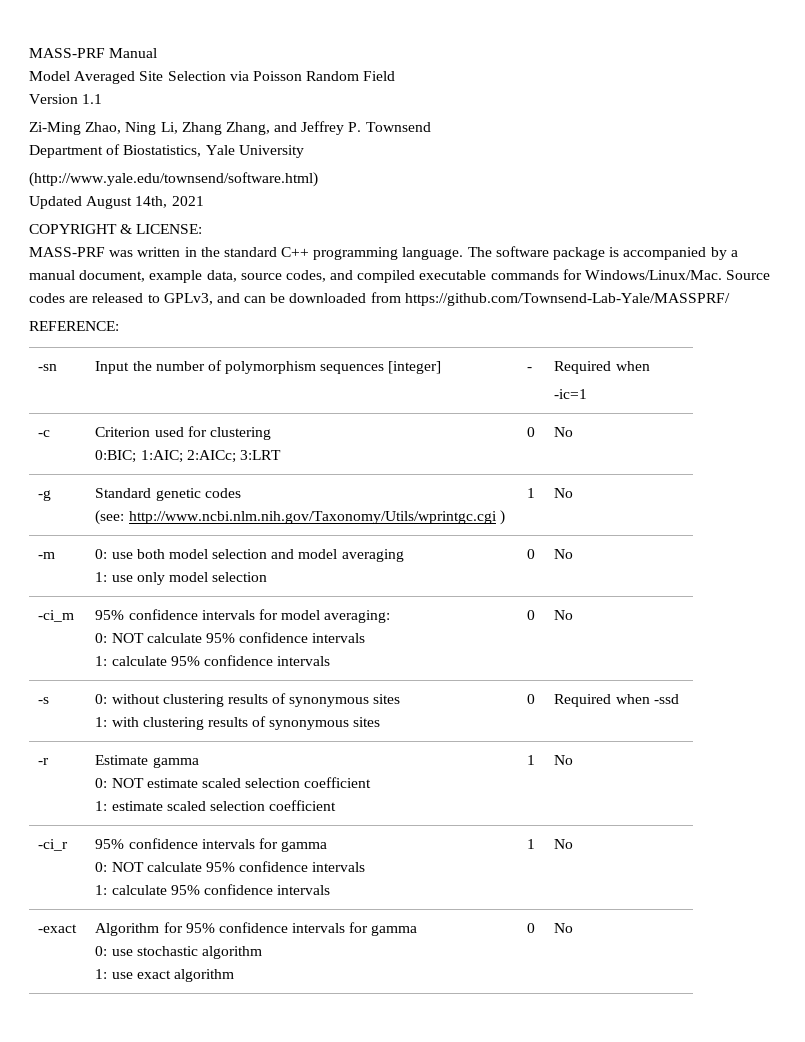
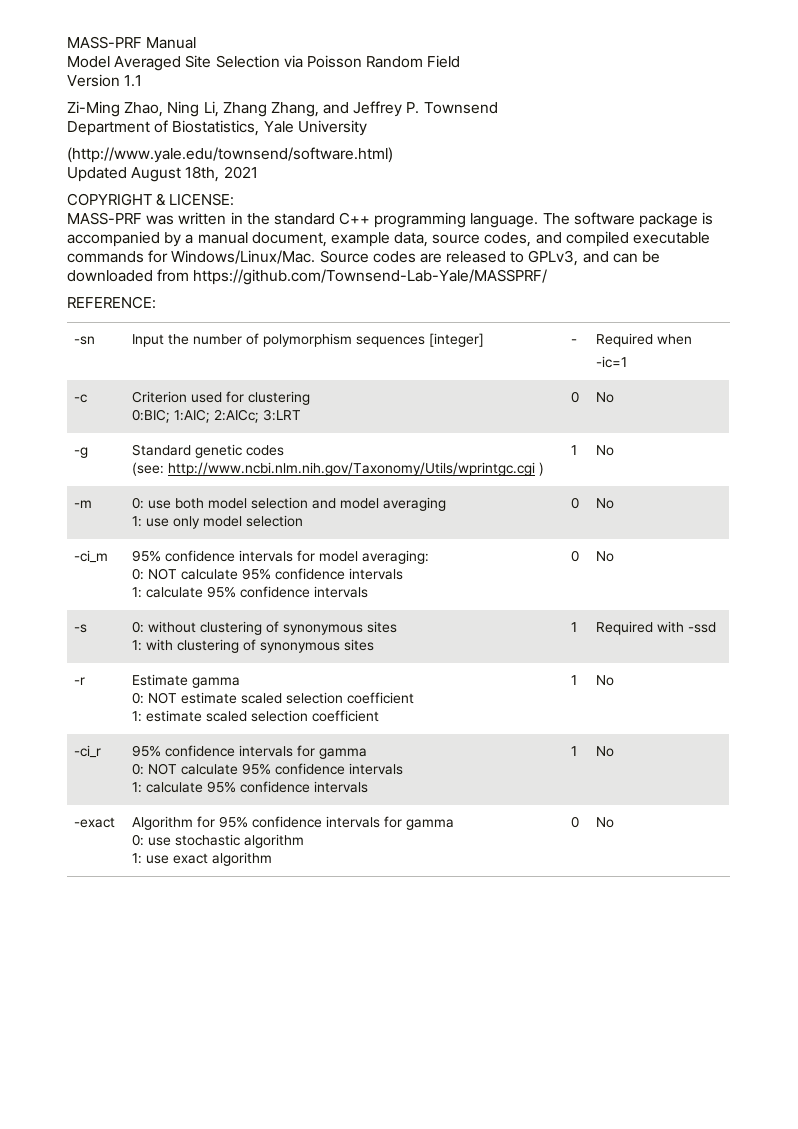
[135,196,168,208] 14th, -> [185,166,220,182] 18th,
[227,694,268,704] results -> (263, 628) none
[207,717,248,727] results -> (240, 646) none
[527,694,536,704] [554,694,650,707] 0 | Required when -> [571,622,578,632] [596,621,685,635] 1 | Required with

